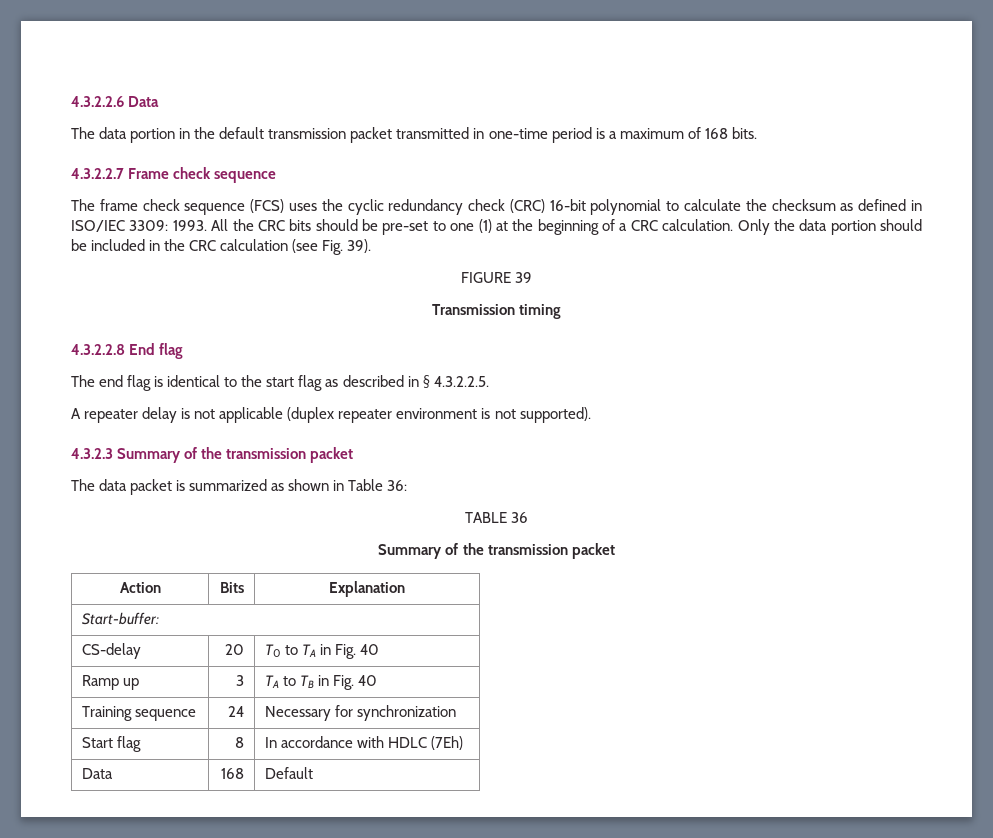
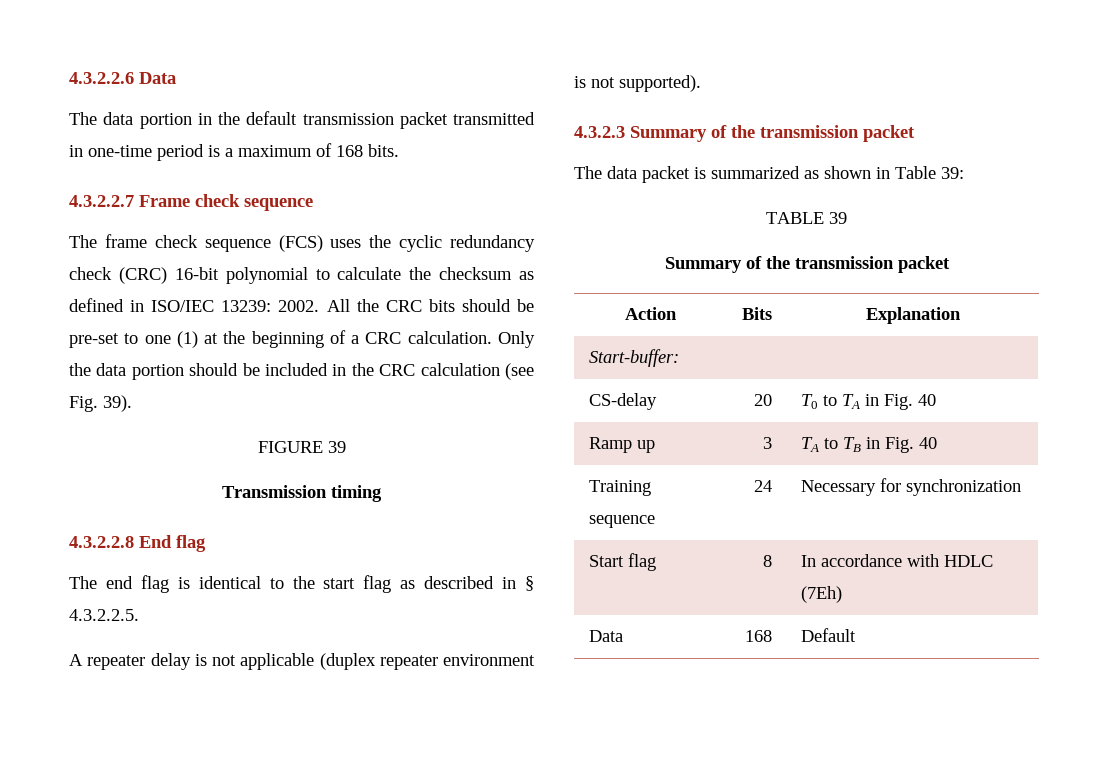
[129,220,207,231] 3309: 1993. -> [221,300,320,312] 13239: 2002.
[387,480,408,491] 36: -> [941,167,964,179] 39:
[511,512,529,523] 36 -> [829,212,847,224] 39

